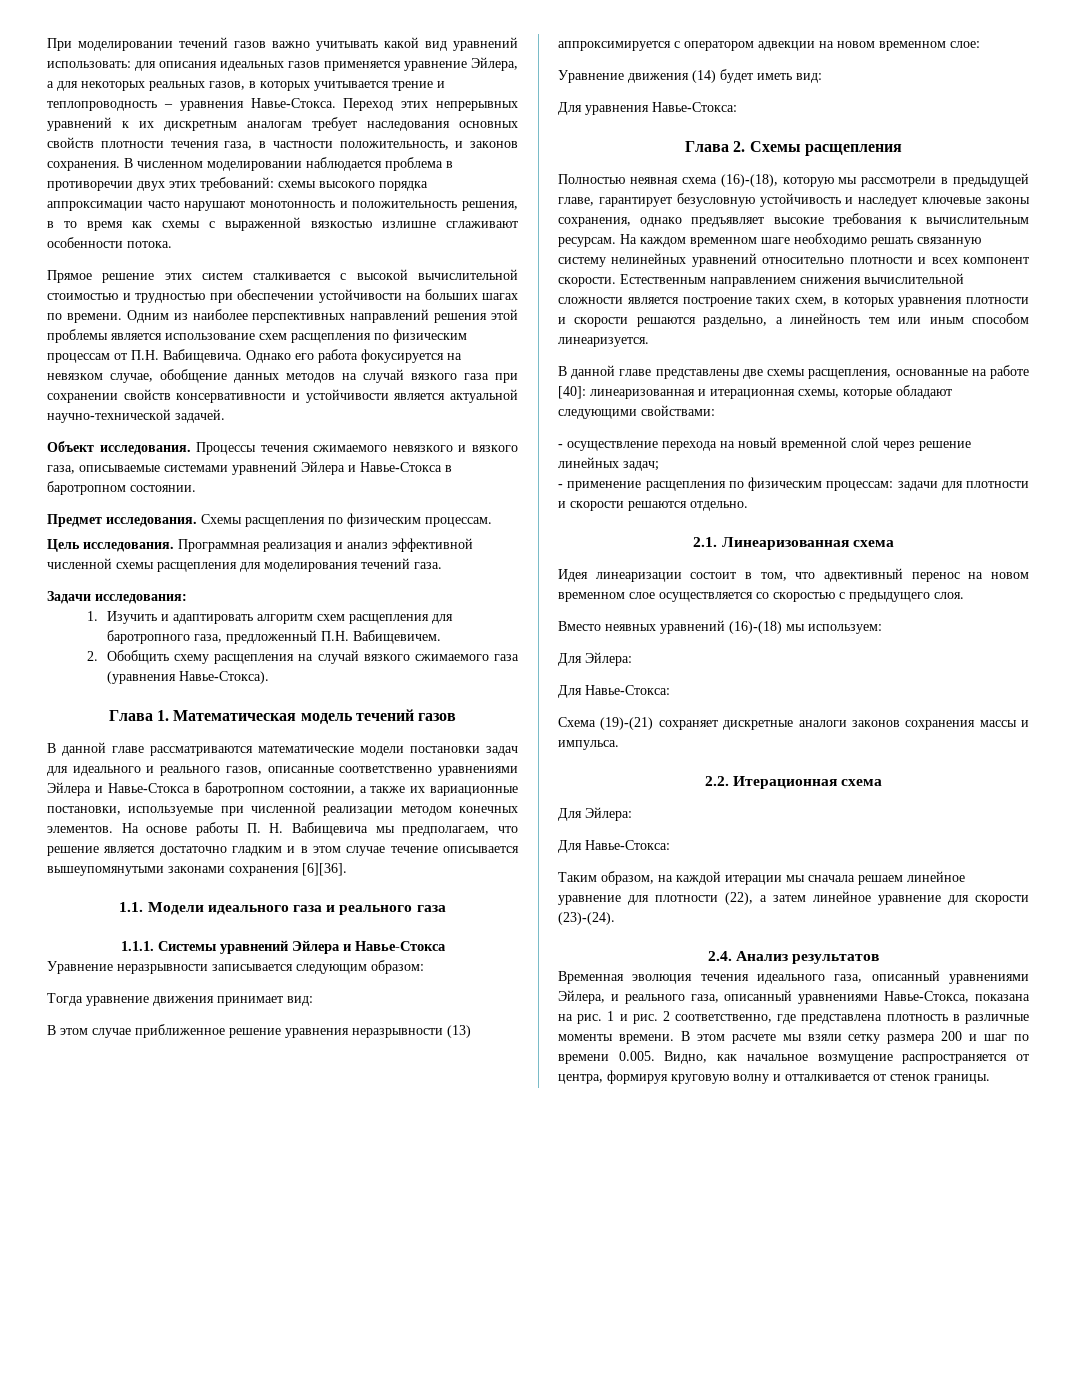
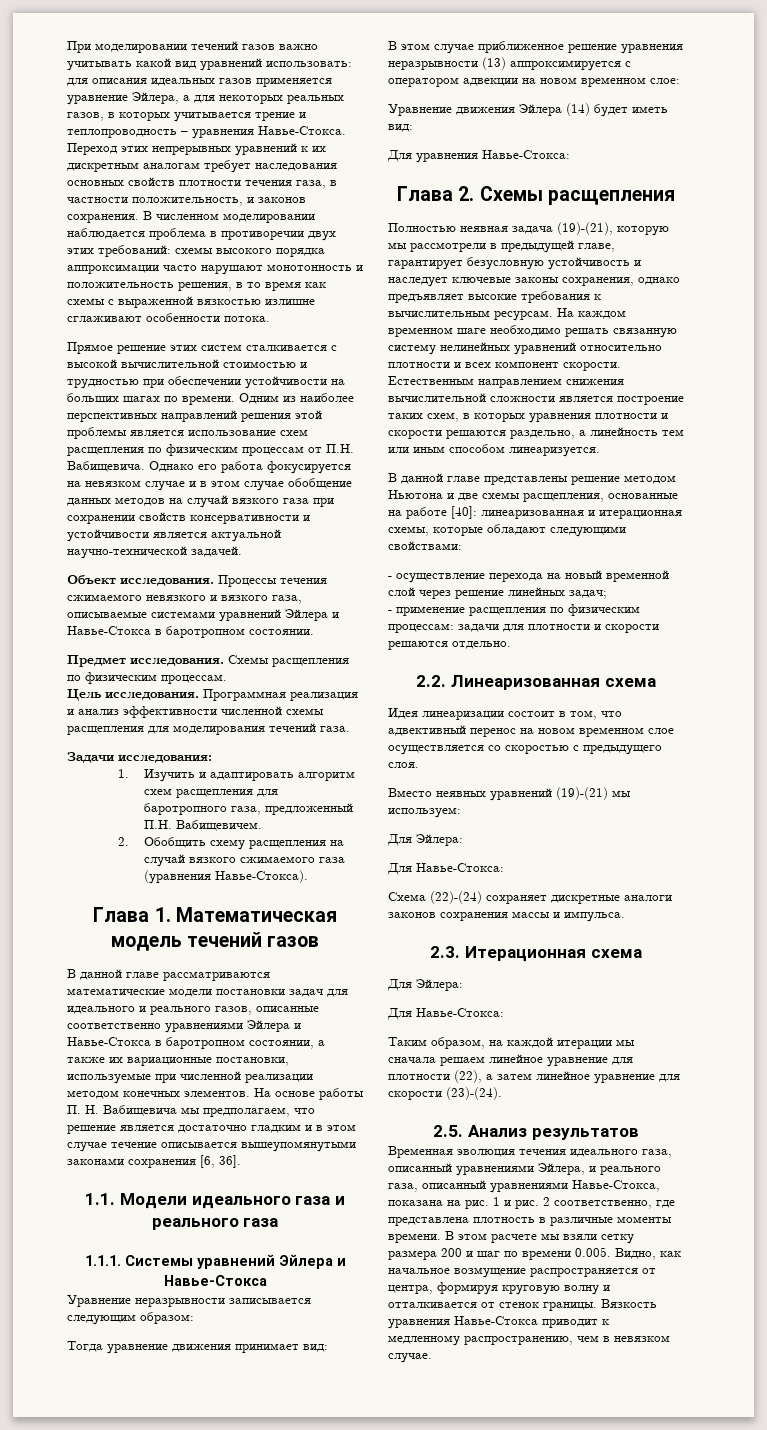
[110,373,153,383] случае, -> [145,480,284,491] случае и в этом случае
[392,538,473,552] эффективной -> [123,706,217,718] эффективности
[302,863,347,876] [6][36]. -> [200,1155,241,1168] [6, 36].
(689, 78) none -> [519,104,562,116] Эйлера
[681,174,778,187] схема (16)-(18), -> [512,222,613,235] задача (19)-(21),
(740, 374) none -> [571,475,676,485] [388,490,454,499] решение методом Ньютона и
[693,537,718,547] 2.1. -> [416,675,447,687] 2.2.
[729,621,782,634] (16)-(18) -> [556,787,608,800] (19)-(21)
[600,717,654,730] (19)-(21) -> [430,891,482,904] (22)-(24)
[704,776,729,786] 2.2. -> [430,946,461,958] 2.3.
[707,951,732,961] 2.4. -> [433,1125,464,1137] 2.5.
(990, 1079) none -> [601,1299,657,1308] [388,1316,609,1329] [388,1335,670,1346] [388,1353,432,1363] Вязкость уравнения Навье-Стокса приводит к медленному распространению, чем в невязком случае.

